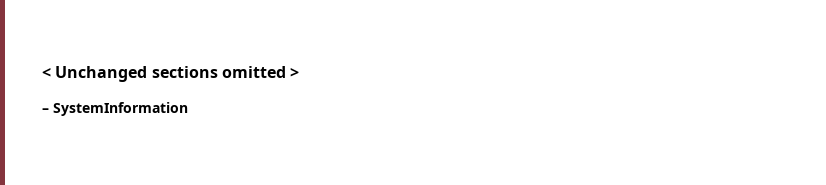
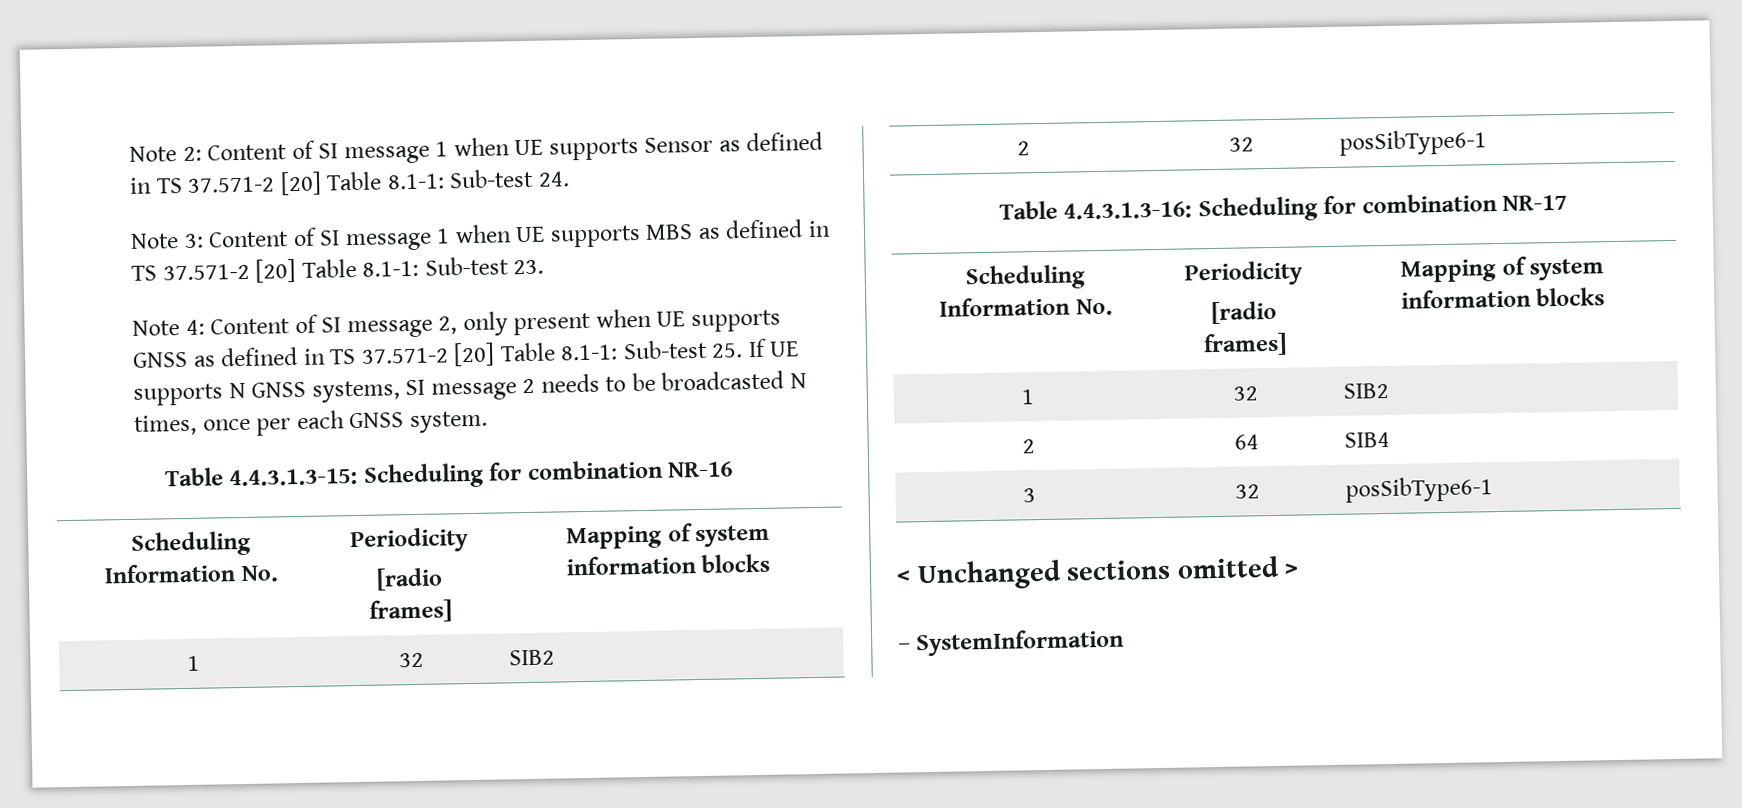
(42, 73) none -> [129,131,824,165] [129,168,570,196] [130,219,831,252] [131,256,545,283] [132,308,781,339] [132,338,800,368] [133,370,807,406] [134,410,488,436] [164,459,734,489] [131,530,251,557] [104,563,279,584] [349,527,469,554] [375,567,443,591] [368,599,452,623] [566,523,770,550] [565,553,771,576] [186,655,200,671] [398,652,424,668] [508,649,555,666] [1016,141,1030,156] [1228,137,1254,152] [1338,129,1487,156] [998,193,1568,223] [965,264,1086,291] [939,296,1113,317] [1184,260,1303,287] [1211,300,1277,325] [1202,332,1287,357] [1400,256,1604,283] [1400,287,1606,309] [1020,389,1035,405] [1232,386,1258,401] [1342,382,1389,399] [1021,439,1035,454] [1233,434,1259,450] [1343,431,1390,448] [1022,488,1036,503] [1234,484,1260,499] [1344,476,1493,503] Note 2: Content of SI message 1 when UE supports Sensor as defined in TS 37.571-2 [20] Table 8.1-1: Sub-test 24. // Note 3: Content of SI message 1 when UE supports MBS as defined in TS 37.571-2 [20] Table 8.1-1: Sub-test 23. // Note 4: Content of SI message 2, only present when UE supports GNSS as defined in TS 37.571-2 [20] Table 8.1-1: Sub-test 25. If UE supports N GNSS systems, SI message 2 needs to be broadcasted N times, once per each GNSS system. // Table 4.4.3.1.3-15: Scheduling for combination NR-16 // Scheduling Information No. | Periodicity // [radio frames] | Mapping of system information blocks // 1 | 32 | SIB2 // 2 | 32 | posSibType6-1 // Table 4.4.3.1.3-16: Scheduling for combination NR-17 // Scheduling Information No. | Periodicity // [radio frames] | Mapping of system information blocks // 1 | 32 | SIB2 // 2 | 64 | SIB4 // 3 | 32 | posSibType6-1 //

